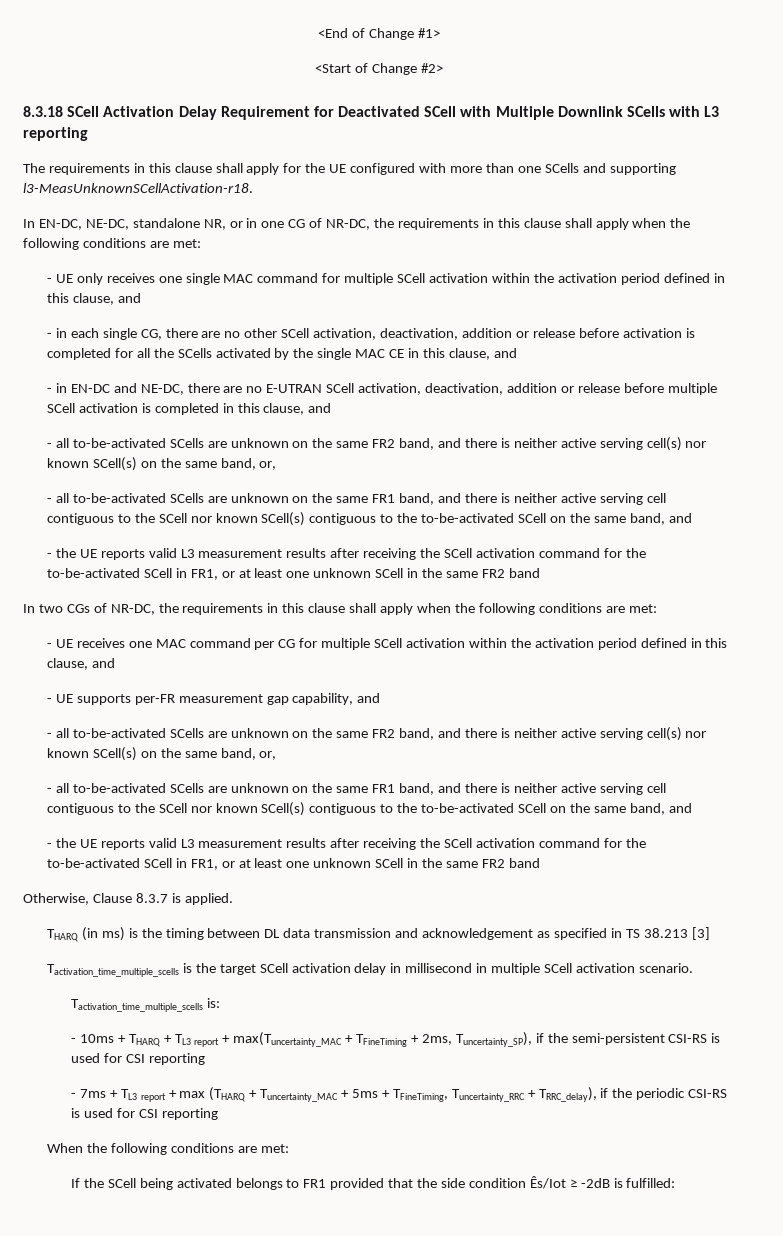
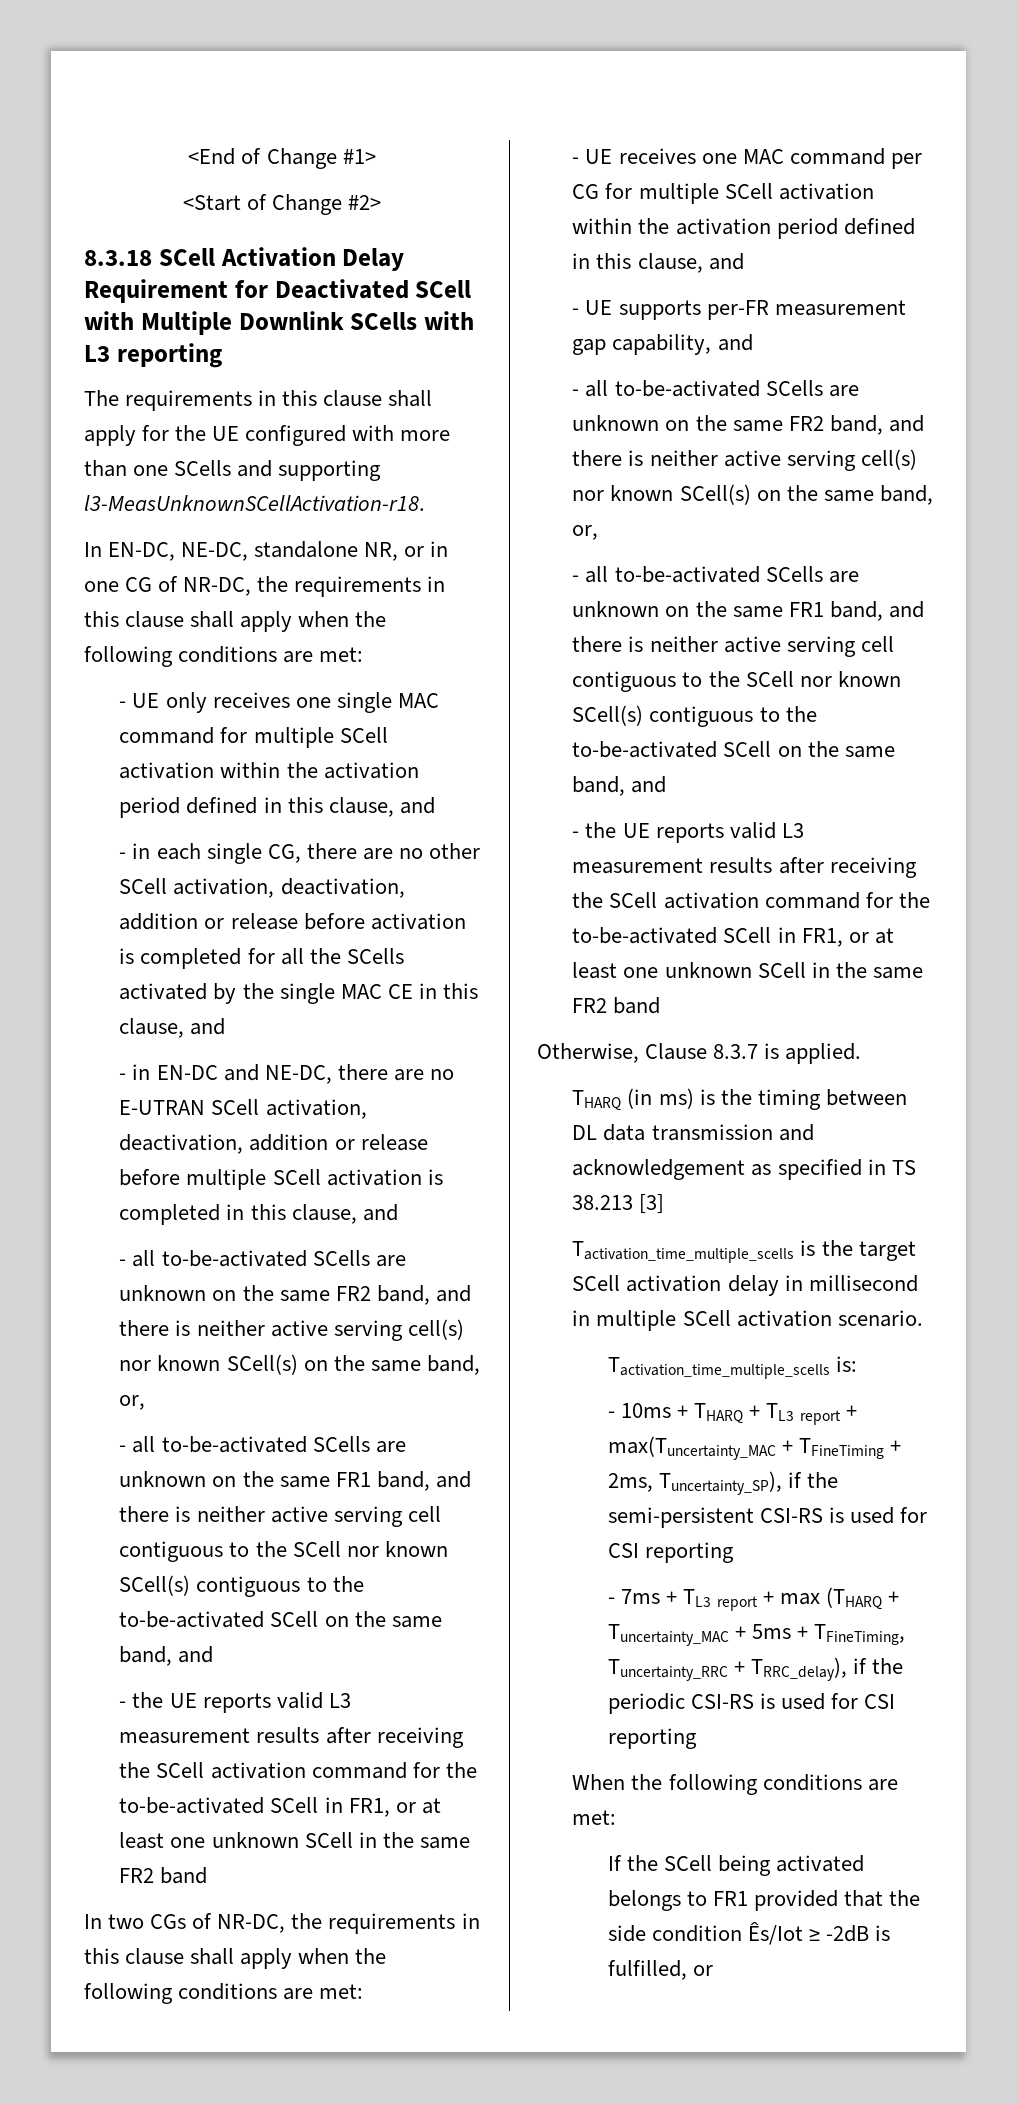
[626,1178,676,1188] fulfilled: -> [607,1960,713,1980] fulfilled, or

